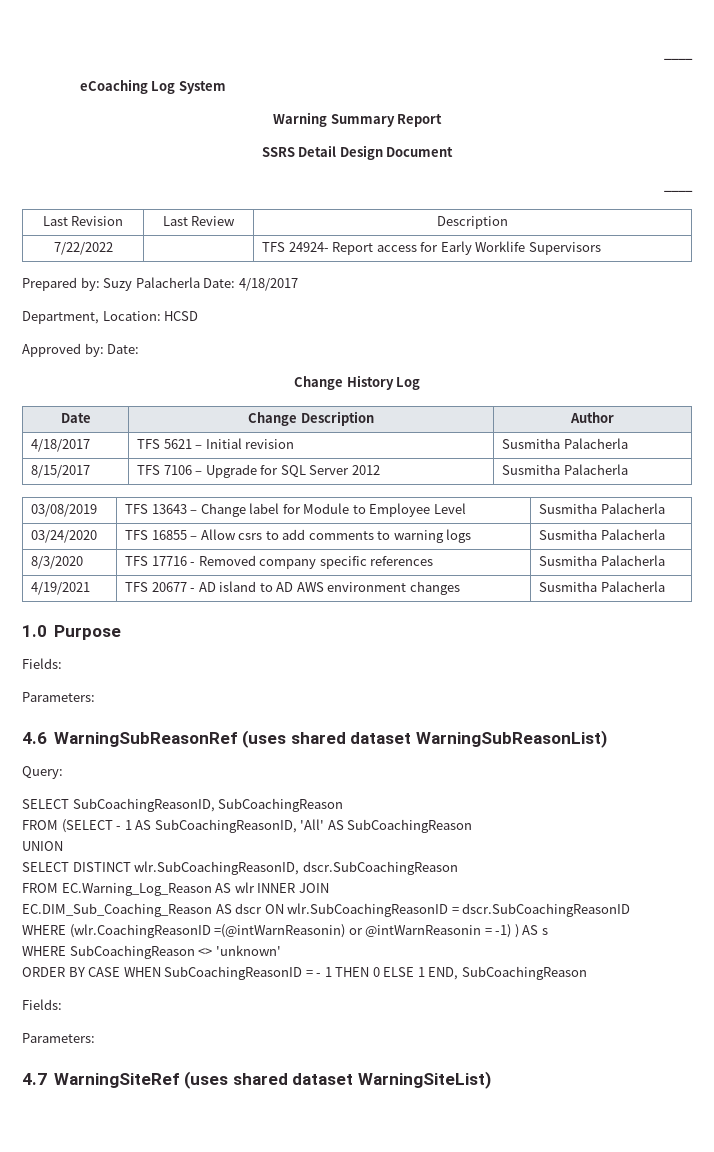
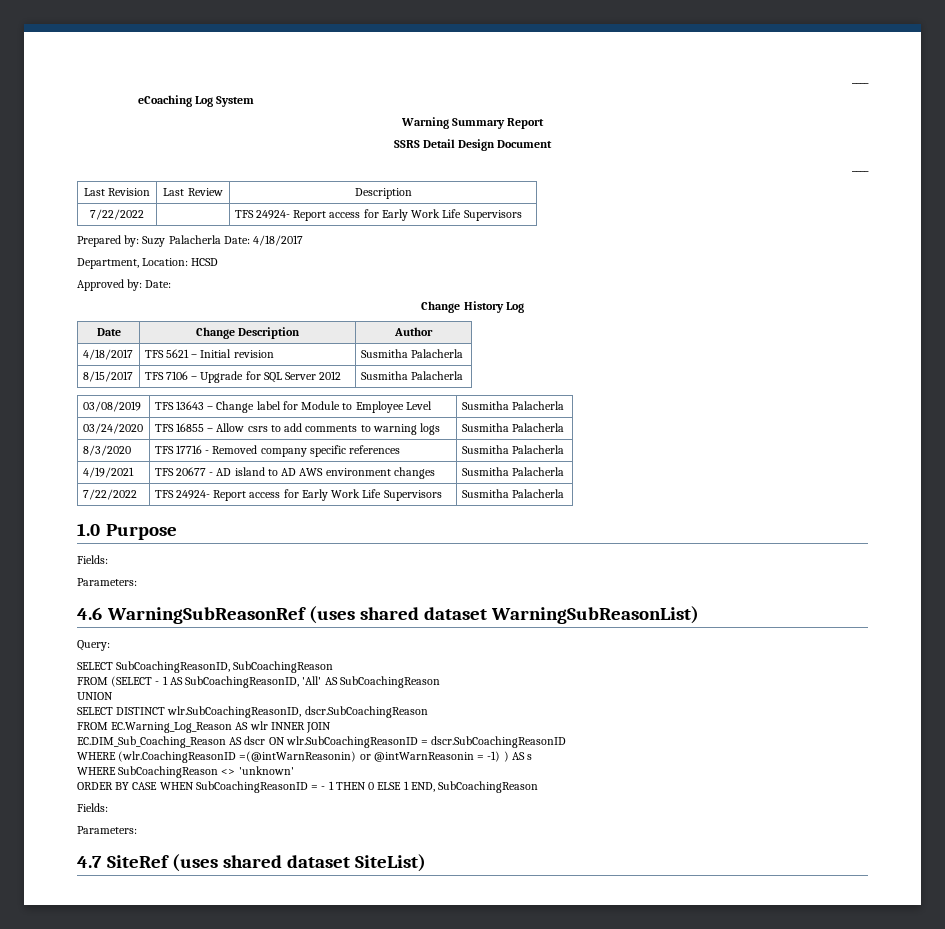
[475,241,526,252] Worklife -> [411,209,462,218] Work Life
(665, 586) none -> [82,489,137,500] [154,489,442,501] [461,489,564,498] // 7/22/2022 | TFS 24924- Report access for Early Work Life Supervisors | Susmitha Palacherla
[53,1071,491,1089] WarningSiteRef (uses shared dataset WarningSiteList) -> [107,854,426,872] SiteRef (uses shared dataset SiteList)

